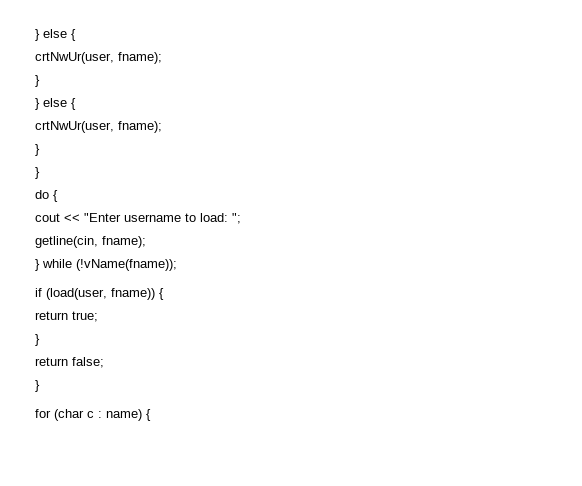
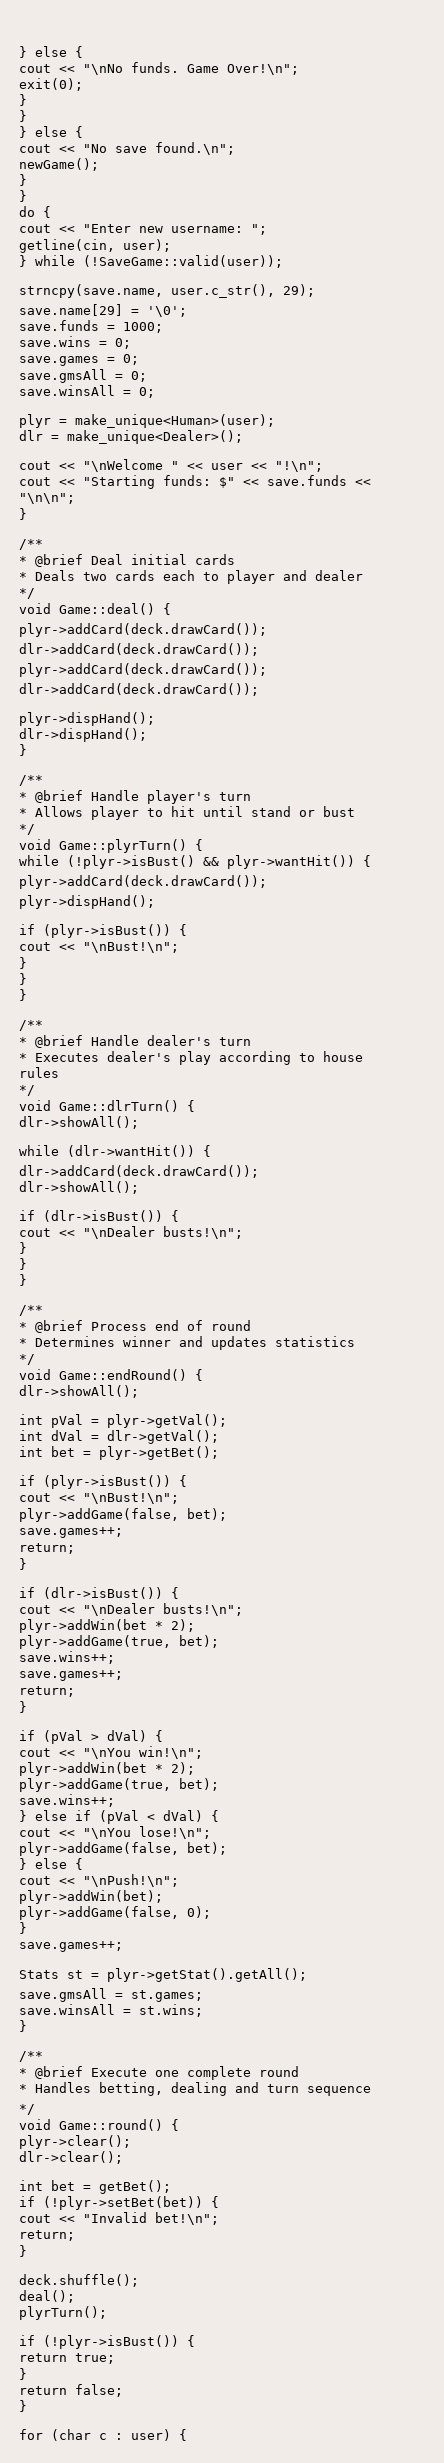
[35,29,76,41] [35,52,162,64] [35,75,40,87] [35,98,76,110] [35,121,162,133] } else { // crtNwUr(user, fname); // } // } else { // crtNwUr(user, fname); -> [19,46,83,58] [19,62,299,75] [19,78,83,91] [19,94,27,106] [19,110,27,122] [19,126,83,138] [19,142,235,155] [19,158,99,171] } else { // cout << "\nNo funds. Game Over!\n"; // exit(0); // } // } // } else { // cout << "No save found.\n"; // newGame();
[124,213,228,222] username to load: -> [139,226,243,233] new username:
[102,236,146,248] fname); -> [123,239,171,252] user);
[76,259,177,271] [35,288,155,300] (!vName(fname)); // if (load(user, fname)) -> [83,255,283,268] [19,284,315,298] [19,304,187,317] [19,320,163,333] [19,336,131,349] [19,354,139,366] [19,369,147,383] [19,385,155,398] [19,414,275,428] [19,430,243,444] [19,459,323,472] [19,475,371,489] [19,493,75,504] [19,508,27,520] [19,539,43,550] [19,554,235,567] [19,570,363,584] [19,588,35,599] [19,603,171,615] [19,623,267,637] [19,643,259,656] [19,663,267,677] [19,683,259,696] [19,712,155,726] [19,728,147,742] [19,744,27,756] [19,775,43,786] [19,790,251,804] [19,806,355,820] [19,824,35,835] [19,839,203,853] [19,855,371,869] [19,875,267,889] [19,895,155,909] [19,924,187,938] [19,942,179,953] [19,957,27,969] [19,973,27,985] [19,989,27,1001] [19,1020,43,1031] [19,1035,251,1048] [19,1051,363,1065] [19,1067,59,1078] [19,1085,35,1096] [19,1100,195,1112] [19,1116,139,1129] [19,1145,211,1157] [19,1165,259,1178] [19,1181,139,1194] [19,1210,179,1222] [19,1226,243,1239] [19,1242,27,1254] [19,1258,27,1270] [19,1274,27,1286] [19,1305,43,1316] [19,1320,251,1333] [19,1336,355,1350] [19,1354,35,1365] [19,1369,203,1381] [19,1385,139,1398] [19,1414,227,1428] [19,1430,219,1444] [19,1446,219,1460] [19,1475,187,1489] [19,1493,179,1504] [19,1508,227,1522] [19,1527,123,1538] [19,1543,75,1554] [19,1558,27,1570] [19,1587,179,1599] [19,1603,243,1616] [19,1619,195,1633] [19,1635,219,1649] [19,1651,115,1664] [19,1670,123,1681] [19,1686,75,1697] [19,1701,27,1713] [19,1730,163,1744] [19,1746,203,1759] [19,1762,195,1776] [19,1778,219,1792] [19,1794,115,1807] [19,1810,219,1824] [19,1826,211,1839] [19,1842,227,1856] [19,1858,83,1870] [19,1874,179,1887] [19,1890,163,1904] [19,1906,211,1920] [19,1922,27,1934] [19,1941,123,1952] [19,1968,307,1982] [19,1988,203,2002] [19,2004,203,2017] [19,2020,27,2032] [19,2051,43,2062] [19,2066,299,2080] [19,2082,371,2096] [19,2104,35,2115] [19,2119,179,2131] [19,2135,131,2149] [19,2151,123,2164] [19,2180,171,2194] [19,2196,219,2210] [19,2212,219,2225] [19,2230,75,2241] [19,2245,27,2257] [19,2274,139,2287] [19,2290,75,2303] [19,2306,107,2320] [19,2335,179,2349] (!SaveGame::valid(user)); // strncpy(save.name, user.c_str(), 29); // save.name[29] = '\0'; // save.funds = 1000; // save.wins = 0; // save.games = 0; // save.gmsAll = 0; // save.winsAll = 0; // plyr = make_unique<Human>(user); // dlr = make_unique<Dealer>(); // cout << "\nWelcome " << user << "!\n"; // cout << "Starting funds: $" << save.funds << "\n\n"; // } // /** // * @brief Deal initial cards // * Deals two cards each to player and dealer // */ // void Game::deal() { // plyr->addCard(deck.drawCard()); // dlr->addCard(deck.drawCard()); // plyr->addCard(deck.drawCard()); // dlr->addCard(deck.drawCard()); // plyr->dispHand(); // dlr->dispHand(); // } // /** // * @brief Handle player's turn // * Allows player to hit until stand or bust // */ // void Game::plyrTurn() { // while (!plyr->isBust() && plyr->wantHit()) { // plyr->addCard(deck.drawCard()); // plyr->dispHand(); // if (plyr->isBust()) { // cout << "\nBust!\n"; // } // } // } // /** // * @brief Handle dealer's turn // * Executes dealer's play according to house rules // */ // void Game::dlrTurn() { // dlr->showAll(); // while (dlr->wantHit()) { // dlr->addCard(deck.drawCard()); // dlr->showAll(); // if (dlr->isBust()) { // cout << "\nDealer busts!\n"; // } // } // } // /** // * @brief Process end of round // * Determines winner and updates statistics // */ // void Game::endRound() { // dlr->showAll(); // int pVal = plyr->getVal(); // int dVal = dlr->getVal(); // int bet = plyr->getBet(); // if (plyr->isBust()) { // cout << "\nBust!\n"; // plyr->addGame(false, bet); // save.games++; // return; // } // if (dlr->isBust()) { // cout << "\nDealer busts!\n"; // plyr->addWin(bet * 2); // plyr->addGame(true, bet); // save.wins++; // save.games++; // return; // } // if (pVal > dVal) { // cout << "\nYou win!\n"; // plyr->addWin(bet * 2); // plyr->addGame(true, bet); // save.wins++; // } else if (pVal < dVal) { // cout << "\nYou lose!\n"; // plyr->addGame(false, bet); // } else { // cout << "\nPush!\n"; // plyr->addWin(bet); // plyr->addGame(false, 0); // } // save.games++; // Stats st = plyr->getStat().getAll(); // save.gmsAll = st.games; // save.winsAll = st.wins; // } // /** // * @brief Execute one complete round // * Handles betting, dealing and turn sequence // */ // void Game::round() { // plyr->clear(); // dlr->clear(); // int bet = getBet(); // if (!plyr->setBet(bet)) { // cout << "Invalid bet!\n"; // return; // } // deck.shuffle(); // deal(); // plyrTurn(); // if (!plyr->isBust())
[106,409,142,421] name) -> [131,2429,171,2441] user)

